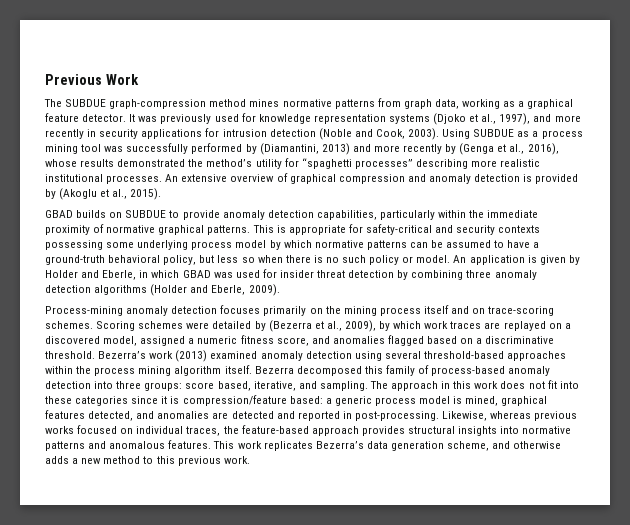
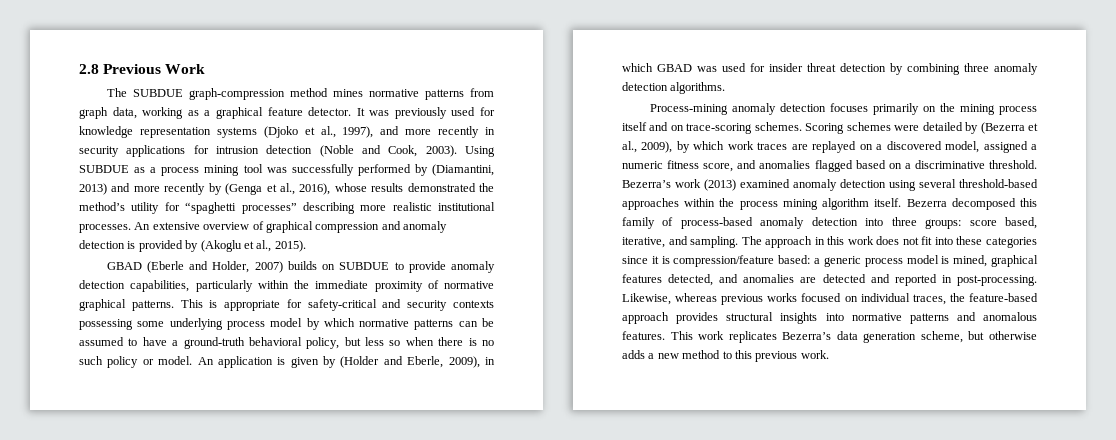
(45, 79) none -> [79,64,99,74] 2.8
(73, 214) none -> [146,261,283,273] (Eberle and Holder, 2007)
[45,270,137,280] Holder and Eberle, -> [340,356,480,368] (Holder and Eberle, 2009),
[94,284,280,296] algorithms (Holder and Eberle, 2009). -> [670,82,726,94] algorithms.
[492,441,511,449] and -> [968,331,985,340] but

